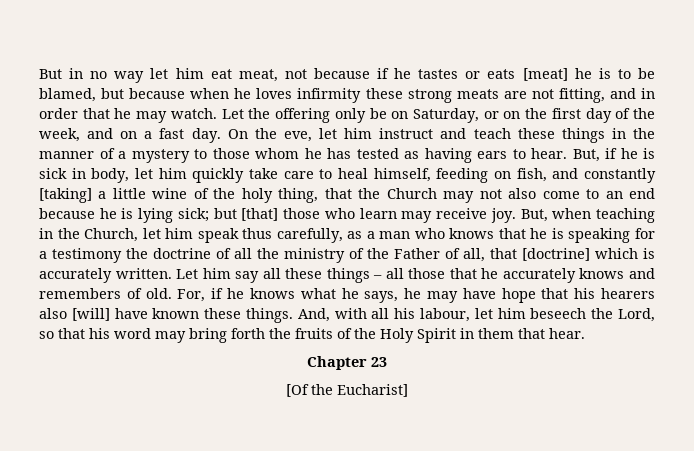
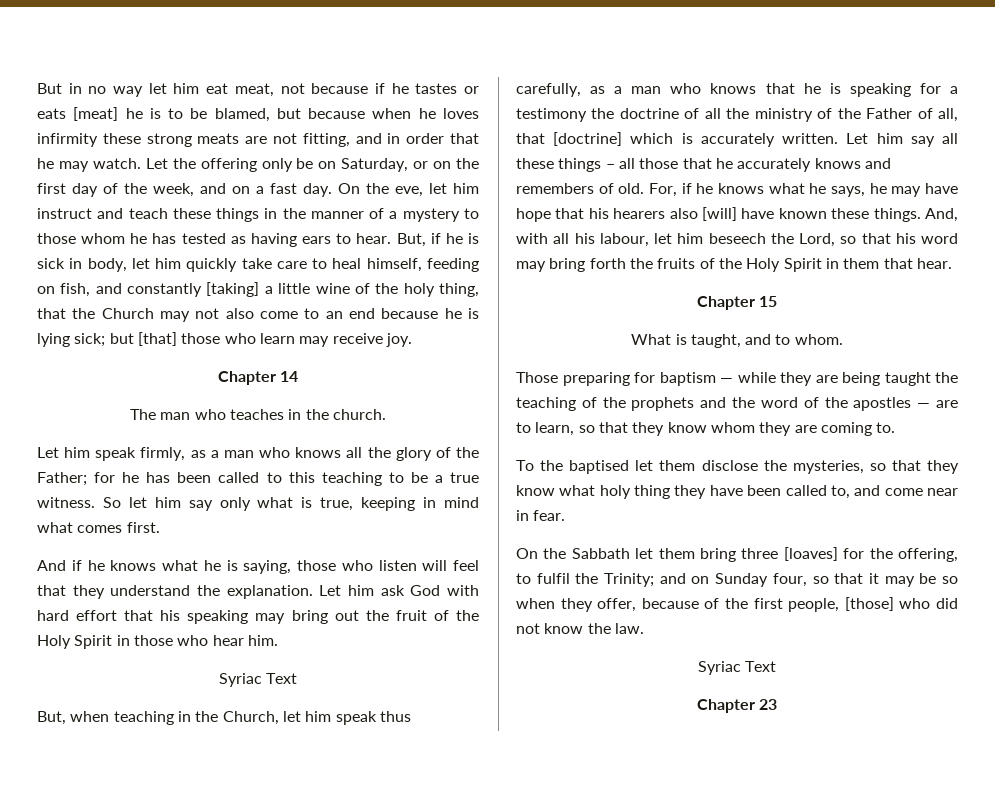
(516, 215) none -> [217,371,299,385] [130,409,386,420] [37,447,479,461] [37,472,479,486] [37,497,480,511] [37,522,160,533] [37,560,479,574] [37,585,480,599] [37,610,480,624] [37,635,278,649] [218,673,298,687] // Chapter 14 // The man who teaches in the church. // Let him speak firmly, as a man who knows all the glory of the Father; for he has been called to this teaching to be a true witness. So let him say only what is true, keeping in mind what comes first. // And if he knows what he is saying, those who listen will feel that they understand the explanation. Let him ask God with hard effort that his speaking may bring out the fruit of the Holy Spirit in those who hear him. // Syriac Text //
(585, 333) none -> [696,296,778,310] [631,334,843,348] [516,372,958,386] [516,397,958,411] [516,422,896,436] [516,460,960,474] [516,485,959,499] [516,510,566,521] [516,547,958,562] [516,573,958,587] [516,597,958,612] [516,623,644,634] [697,661,777,675] // Chapter 15 // What is taught, and to whom. // Those preparing for baptism — while they are being taught the teaching of the prophets and the word of the apostles — are to learn, so that they know whom they are coming to. // To the baptised let them disclose the mysteries, so that they know what holy thing they have been called to, and come near in fear. // On the Sabbath let them bring three [loaves] for the offering, to fulfil the Trinity; and on Sunday four, so that it may be so when they offer, because of the first people, [those] who did not know the law. // Syriac Text
[286,384,408,397] // [Of the Eucharist] -> (778, 704) none

